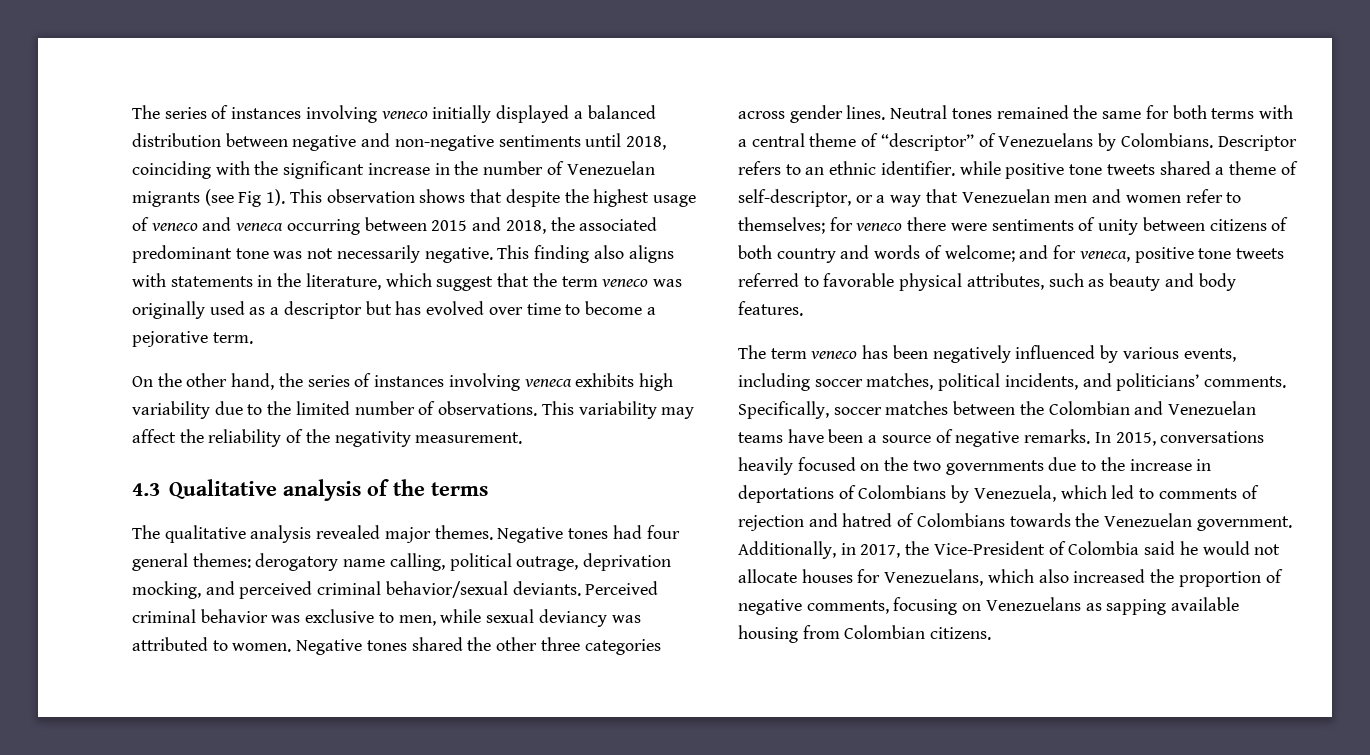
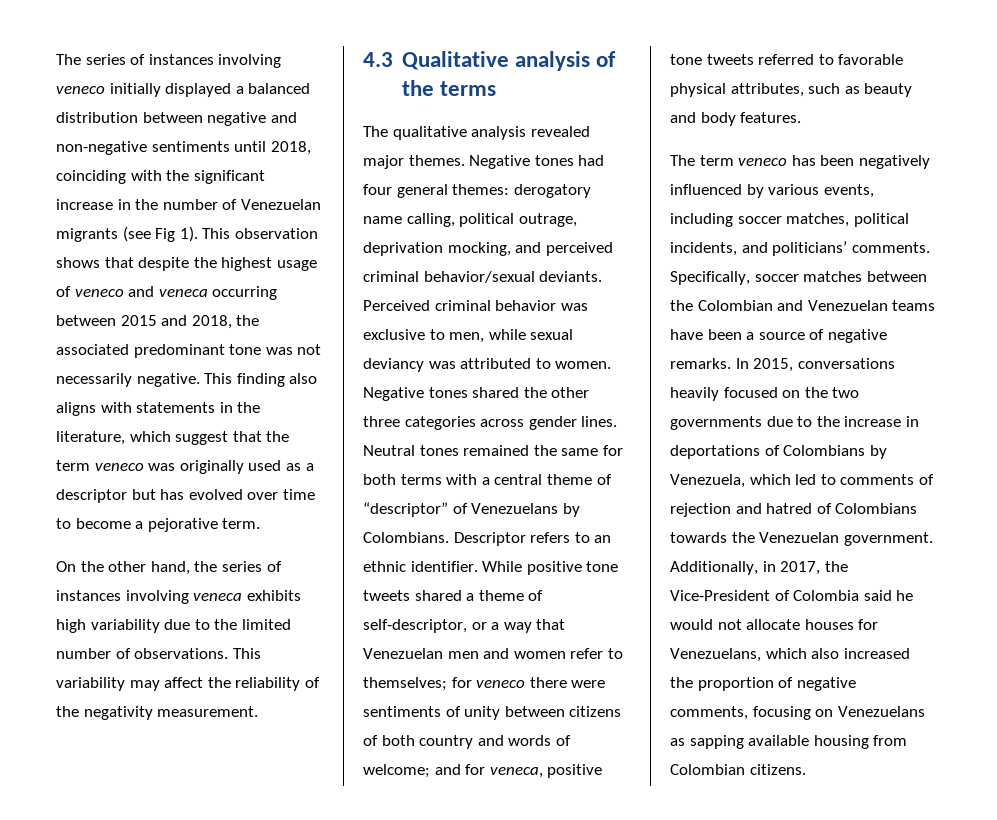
[959,161,1001,175] while -> [482,561,523,572] While

